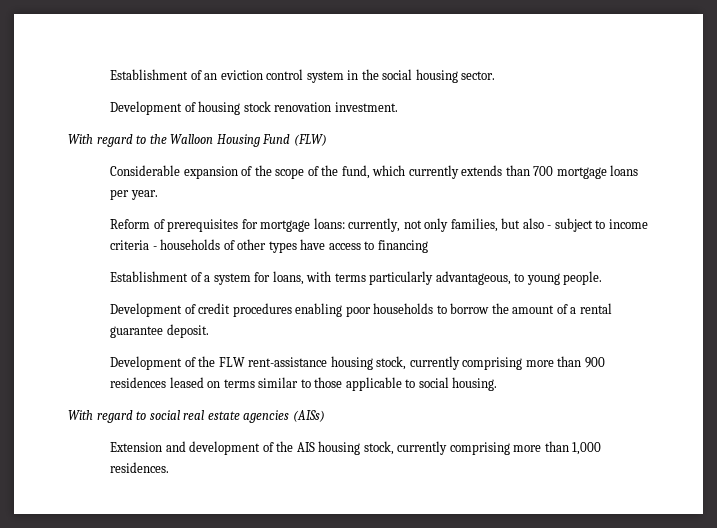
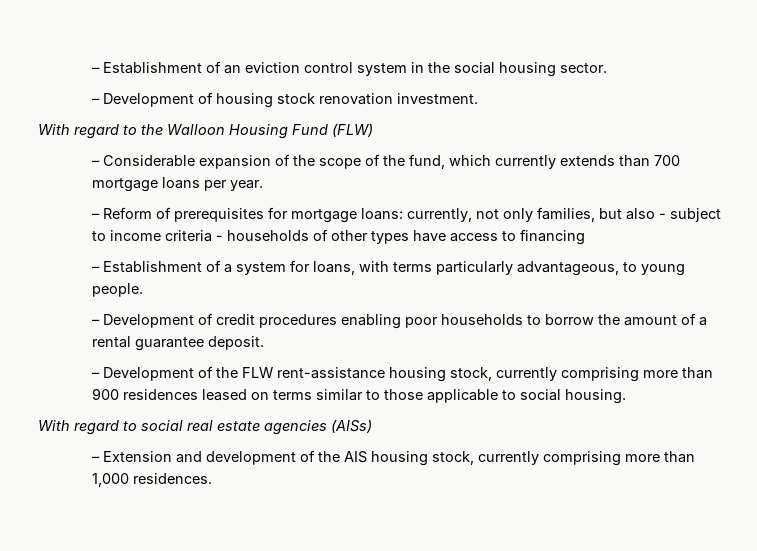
(110, 74) none -> [92,67,101,73] –
(496, 75) none -> [92,98,101,104] –
(327, 140) none -> [92,160,101,166] –
(158, 195) none -> [92,213,101,219] –
(428, 246) none -> [92,266,101,272] –
(603, 278) none -> [92,319,101,325] –
(209, 331) none -> [92,372,101,378] –
(325, 416) none -> [92,456,101,462] –

